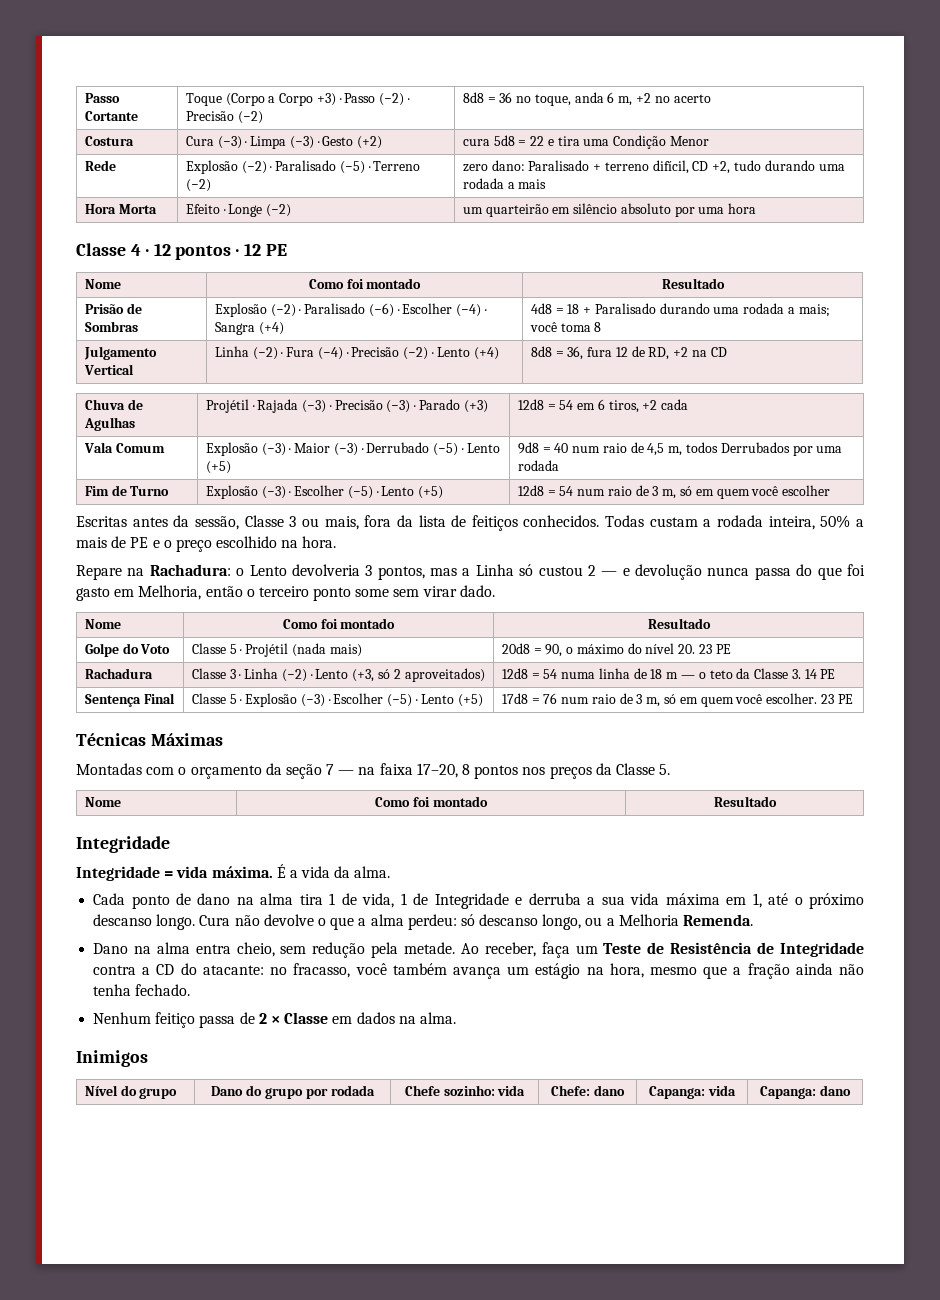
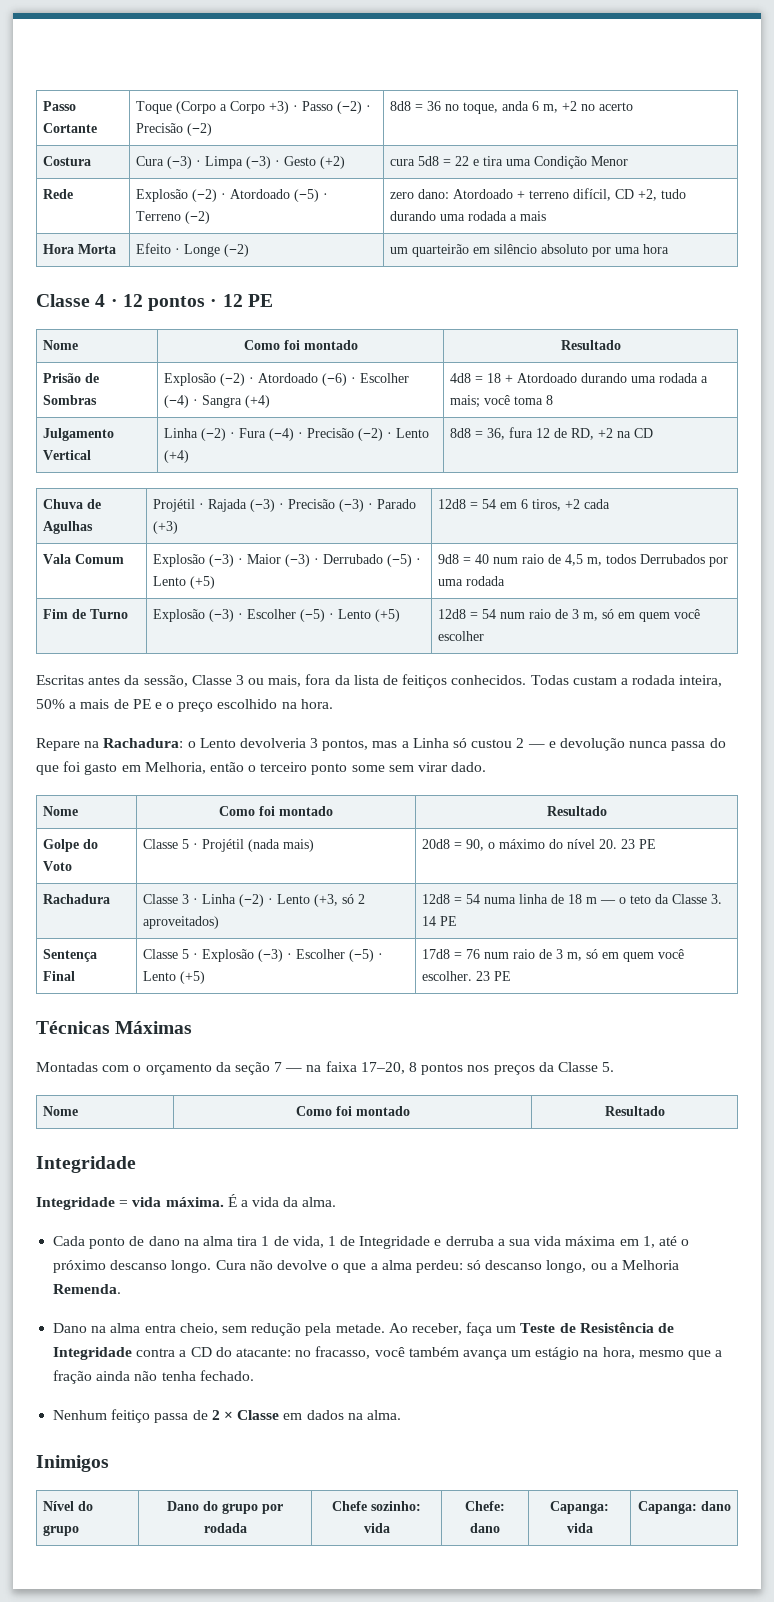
[275,160,337,171] Paralisado -> [230,189,291,199] Atordoado
[528,160,590,171] Paralisado -> [453,189,514,199] Atordoado
[304,303,366,314] Paralisado -> [258,373,319,383] Atordoado
[594,303,656,314] Paralisado -> [517,373,578,383] Atordoado

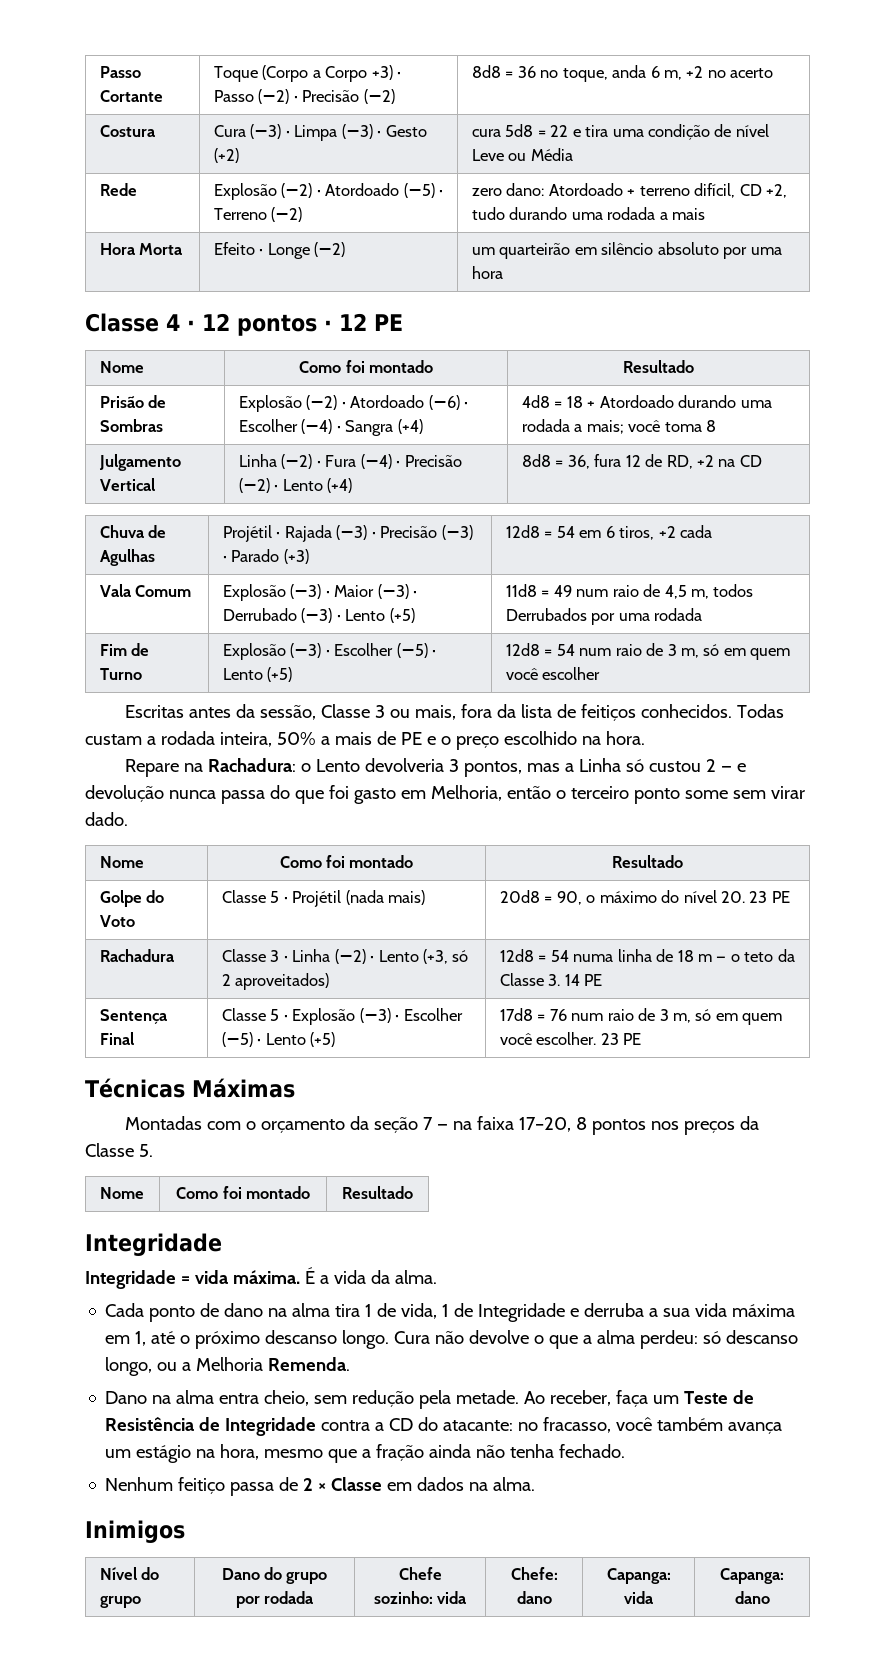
[534,156,629,169] Condição Menor -> [647,124,769,140] [471,148,573,161] condição de nível Leve ou Média
[387,554,422,567] [153,576,216,589] [438,554,490,564] (−5) · Lento (+5) | 9d8 = 40 -> [301,608,415,623] [505,584,572,597] (−3) · Lento (+5) | 11d8 = 49

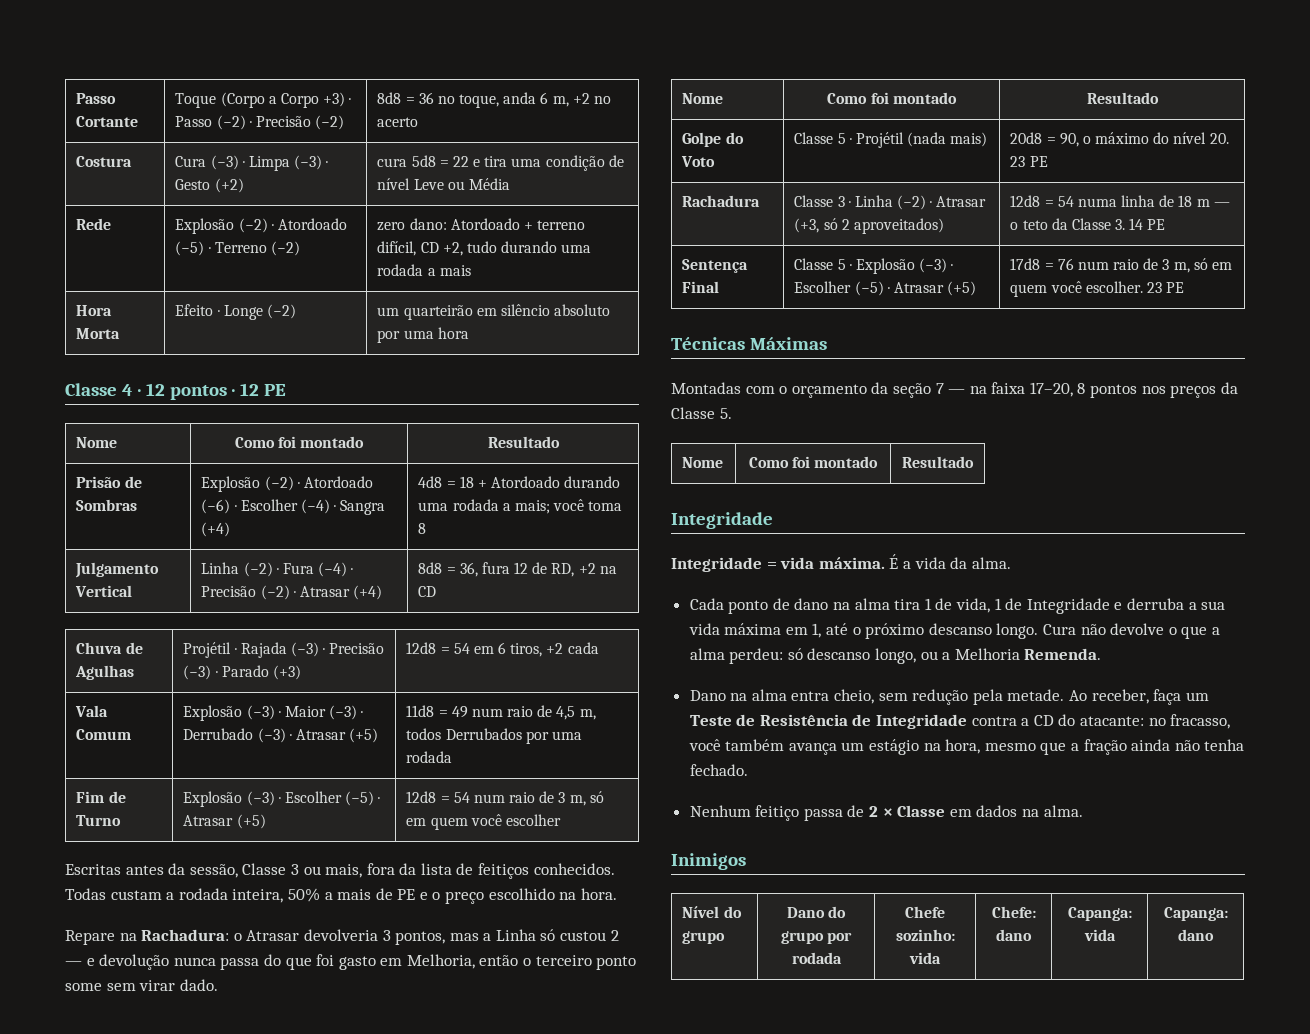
[282,479,323,491] Lento -> [299,586,350,597] Atrasar
[345,609,386,621] Lento -> [295,729,346,740] Atrasar
[222,668,263,680] Lento -> [183,815,234,826] Atrasar
[316,759,361,772] Lento -> [246,930,300,941] Atrasar
[378,950,419,962] Lento -> [936,196,987,207] Atrasar
[265,1033,306,1045] Lento -> [893,282,944,293] Atrasar

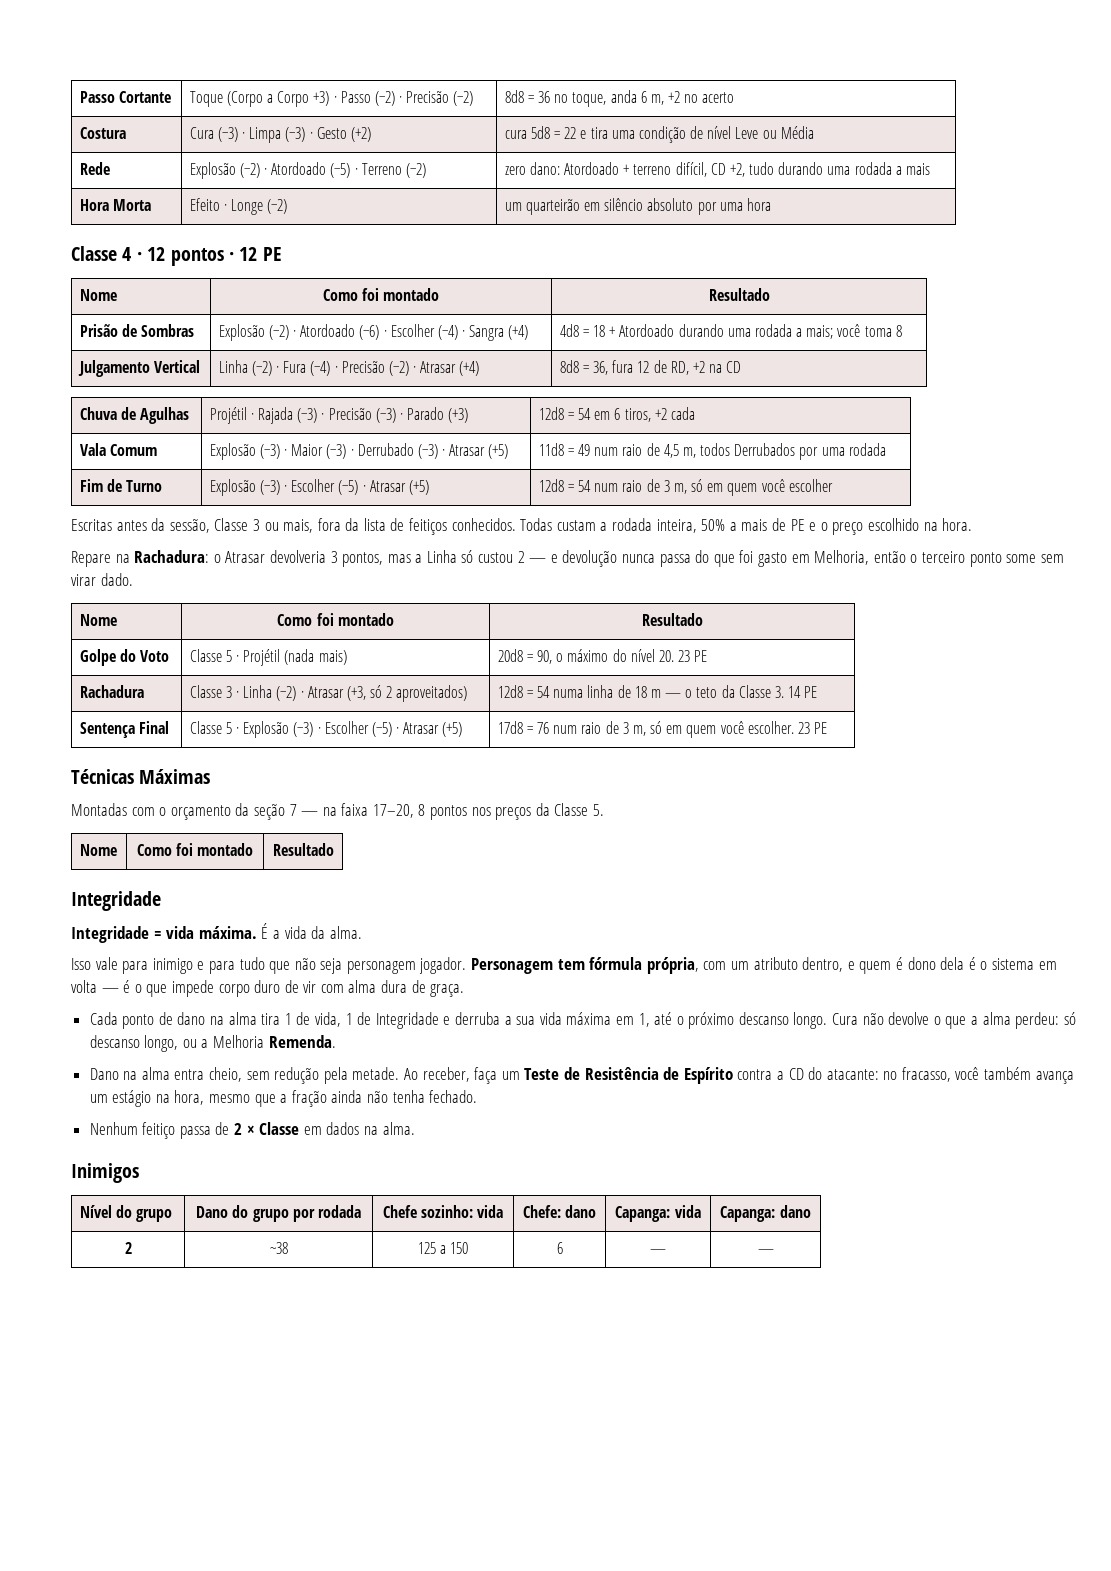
(1011, 563) none -> [71,957,1057,974] [71,980,465,997] // Isso vale para inimigo e para tudo que não seja personagem jogador. Personagem tem fórmula própria, com um atributo dentro, e quem é dono dela é o sistema em volta — é o que impede corpo duro de vir com alma dura de graça.
[876,714,968,729] Integridade -> [683,1067,733,1084] Espírito
(1214, 935) none -> [124,1242,132,1254] [269,1242,288,1254] [417,1242,469,1254] [556,1242,563,1254] [650,1249,666,1254] [757,1249,774,1254] // 2 | ~38 | 125 a 150 | 6 | — | —

